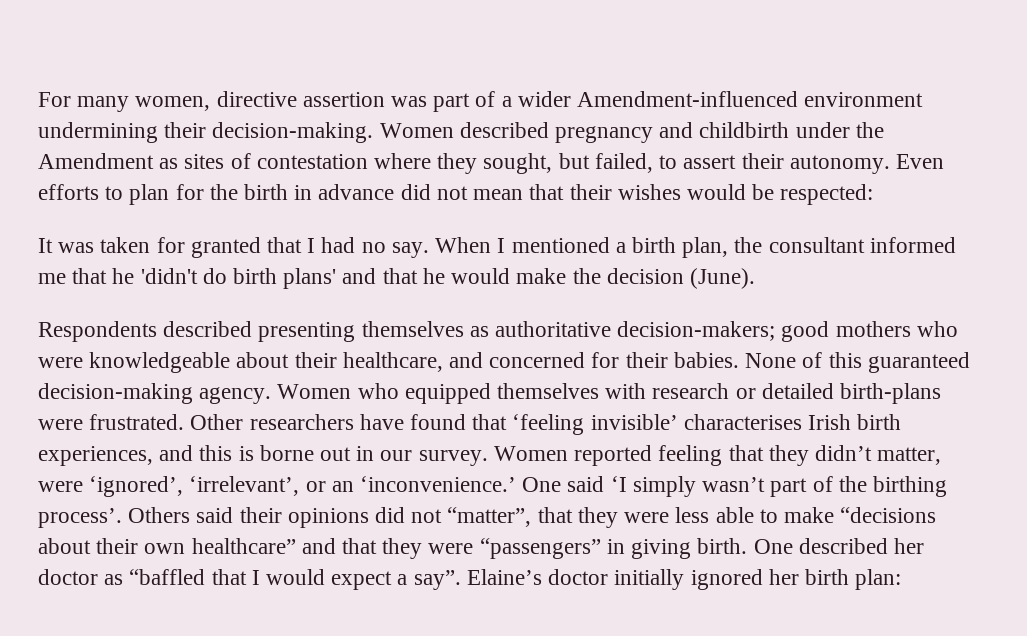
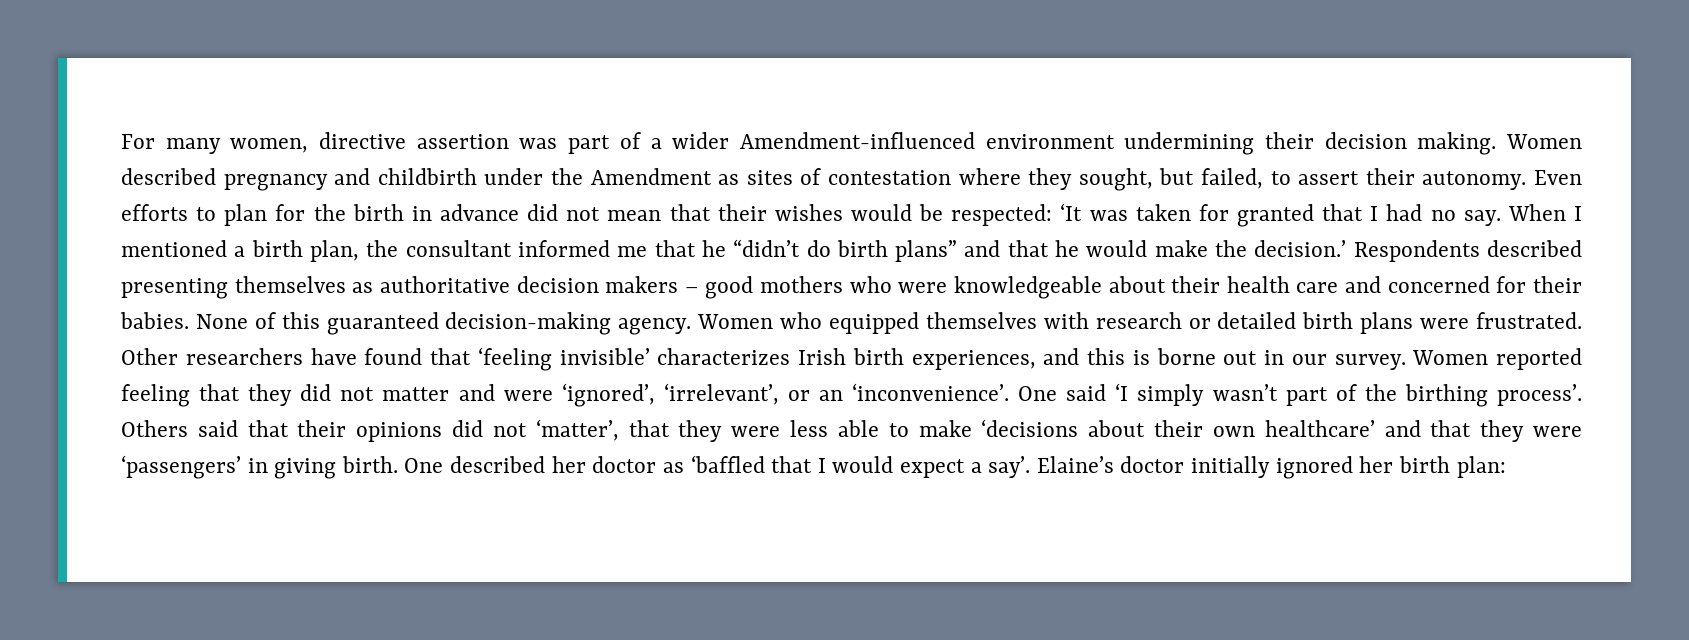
[212,122,374,143] decision-making. -> [1324,132,1497,155] decision making.
[38,238,53,253] // It -> [1060,203,1083,221] ‘It
[140,268,198,284] 'didn't -> [733,239,801,257] “didn’t
[283,268,337,289] plans' -> [895,240,958,262] plans”
[606,268,755,289] decision (June). // -> [1254,240,1347,257] decision.’
[617,321,776,341] decision-makers; -> [516,276,699,293] decision makers –
[342,352,443,372] healthcare, -> [1226,276,1339,293] health care
[840,383,942,404] birth-plans -> [1302,312,1414,334] birth plans
[683,414,802,430] characterises -> [657,348,791,365] characterizes
[814,445,942,465] didn’t matter, -> [300,384,495,401] did not matter and
[360,476,517,492] ‘inconvenience.’ -> [852,383,1010,401] ‘inconvenience’.
(234, 515) none -> [247,420,289,437] that
[447,507,532,527] “matter”, -> [535,419,619,441] ‘matter’,
[840,507,937,523] “decisions -> [981,419,1079,437] ‘decisions
[191,538,296,554] healthcare” -> [1264,420,1375,437] healthcare’
[479,538,601,559] “passengers” -> [121,455,241,479] ‘passengers’
[129,569,206,585] “baffled -> [690,455,765,473] ‘baffled
[413,570,461,590] say”. -> [988,456,1031,478] say’.

